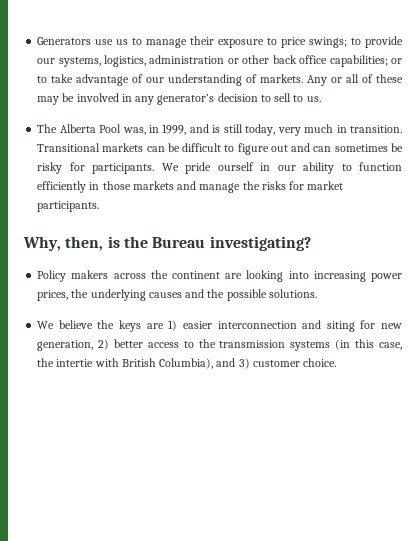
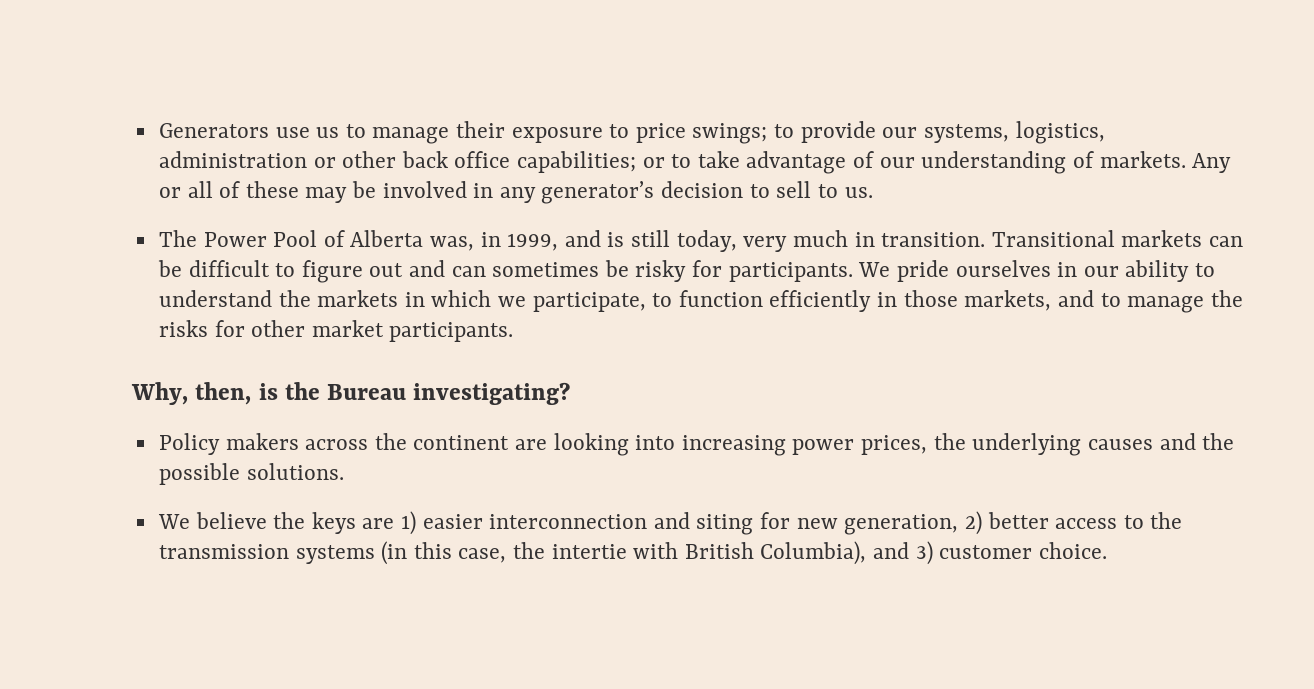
[59,124,122,133] Alberta Pool -> [203,230,424,247] Power Pool of Alberta
[217,162,254,171] ourself -> [955,260,1051,277] ourselves
(352, 167) none -> [158,290,673,312] understand the markets in which we participate, to
[132,181,197,190] markets and -> [964,290,1121,311] markets, and to
(305, 185) none -> [251,320,306,337] other

